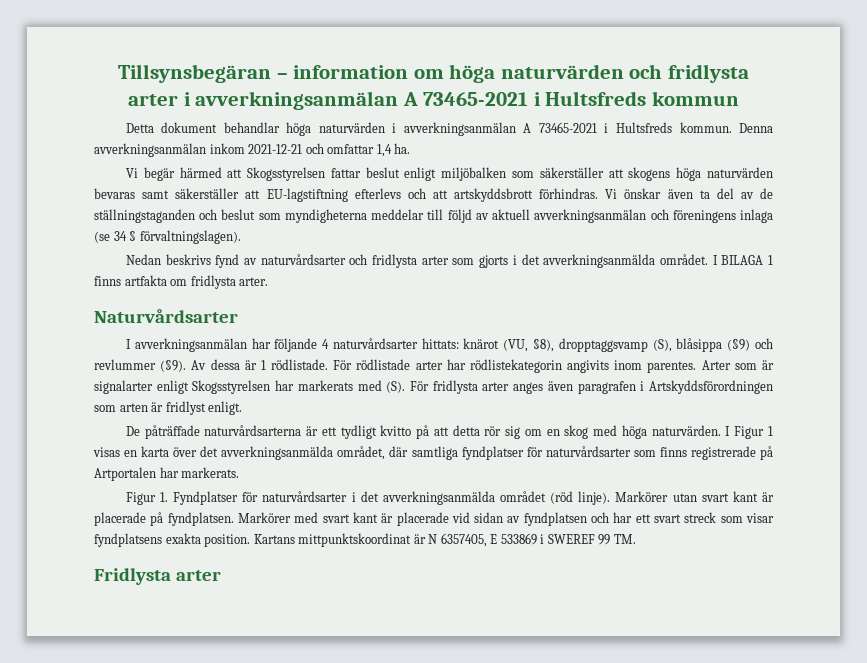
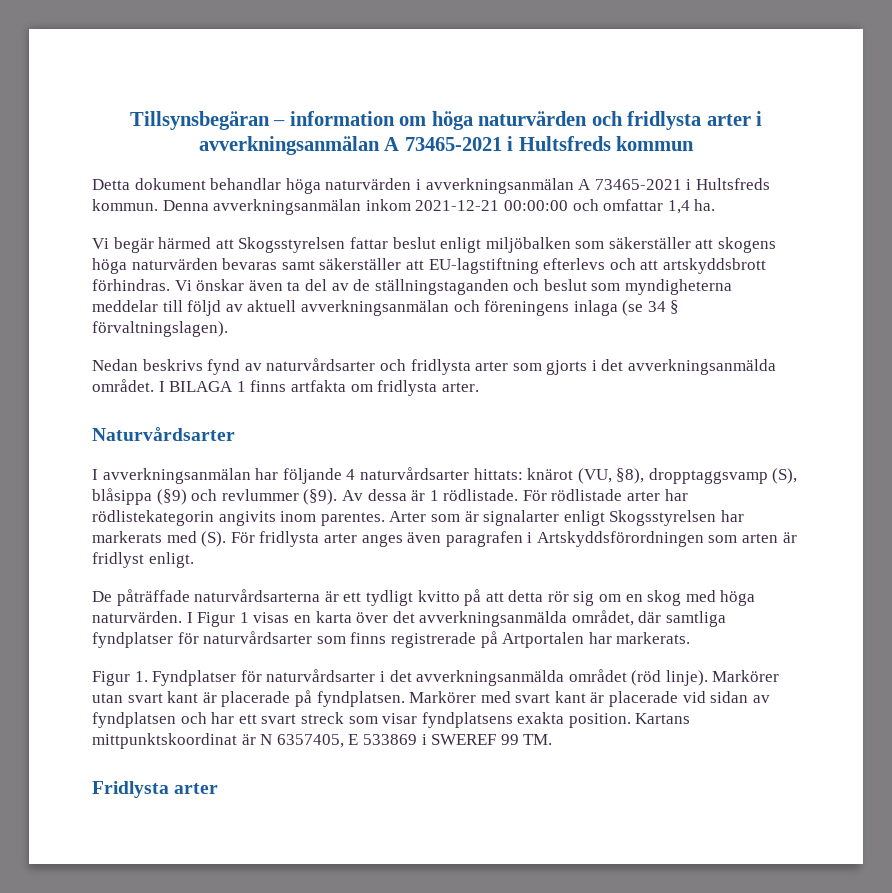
(303, 149) none -> [503,200,568,211] 00:00:00

